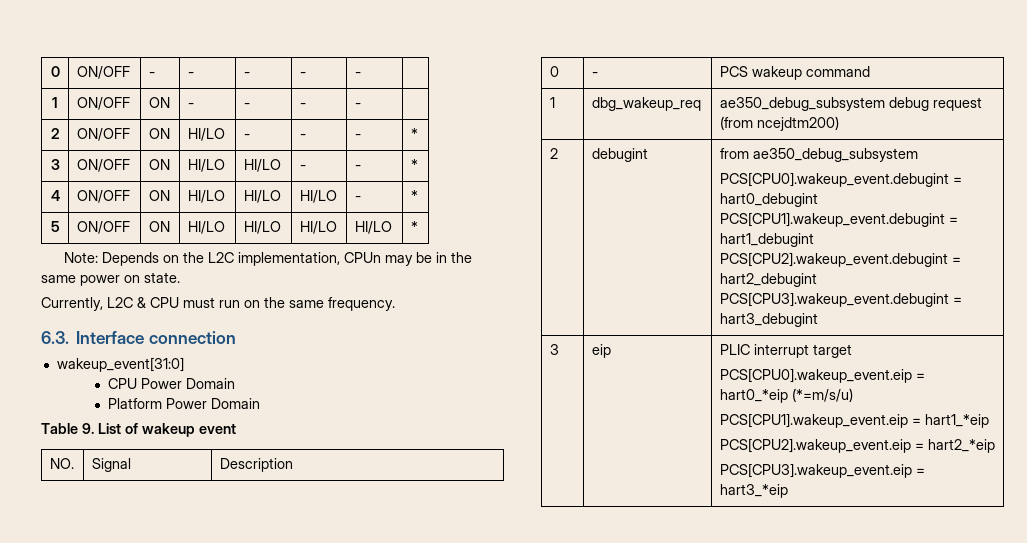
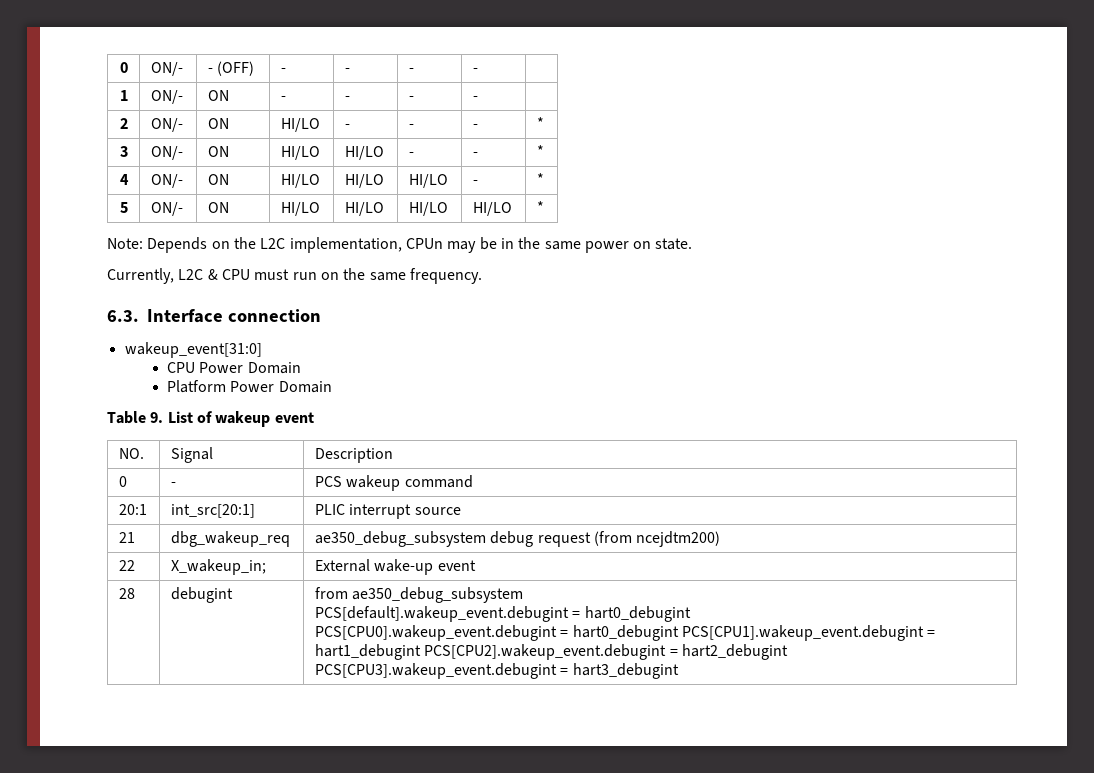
[50,66,60,77] [76,66,130,79] [148,72,155,77] 0 | ON/OFF | - -> [119,62,128,73] [150,62,183,76] [207,61,255,76] 0 | ON/- | - (OFF)
[76,97,130,110] ON/OFF -> [150,90,183,104] ON/-
[76,128,130,141] ON/OFF -> [150,118,183,132] ON/-
[76,159,130,172] ON/OFF -> [150,146,183,160] ON/-
[76,190,130,203] ON/OFF -> [150,174,183,188] ON/-
[76,221,130,234] ON/OFF -> [150,202,183,216] ON/-
[549,97,555,108] 1 -> [118,504,147,515] [170,504,255,518] [314,504,461,519] [118,532,135,543] 20:1 | int_src[20:1] | PLIC interrupt source // 21
[549,148,558,159] 2 -> [118,560,135,571] [170,559,266,575] [314,559,476,575] [118,588,135,599] 22 | X_wakeup_in; | External wake-up event // 28
(918, 155) none -> [314,606,691,622] // PCS[default].wakeup_event.debugint = hart0_debugint
[549,344,559,355] [591,344,611,358] [719,344,852,358] [719,368,925,383] [719,388,853,403] [719,413,989,428] [719,438,995,453] [719,463,925,478] [719,484,788,498] // 3 | eip | PLIC interrupt target // PCS[CPU0].wakeup_event.eip = hart0_*eip (*=m/s/u) // PCS[CPU1].wakeup_event.eip = hart1_*eip // PCS[CPU2].wakeup_event.eip = hart2_*eip // PCS[CPU3].wakeup_event.eip = hart3_*eip -> (679, 671) none

